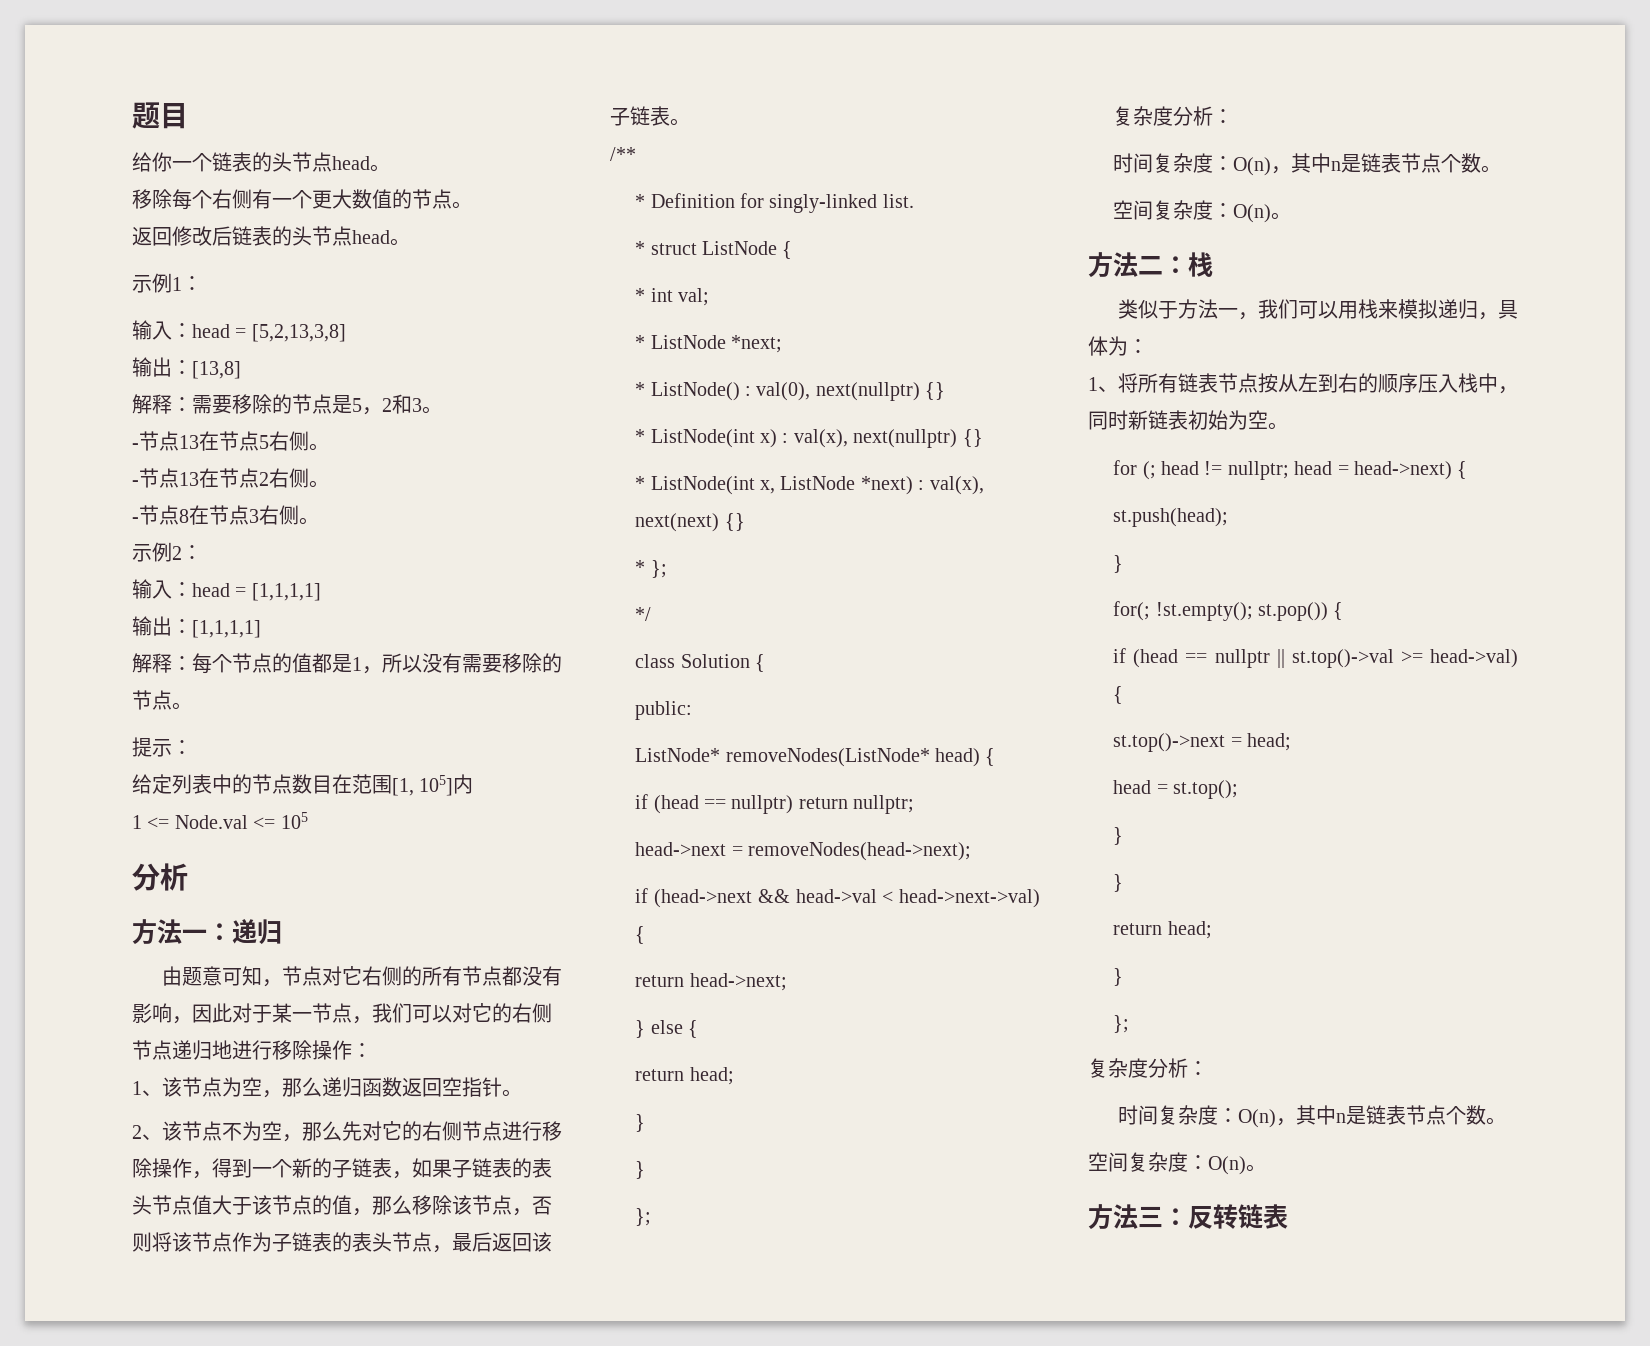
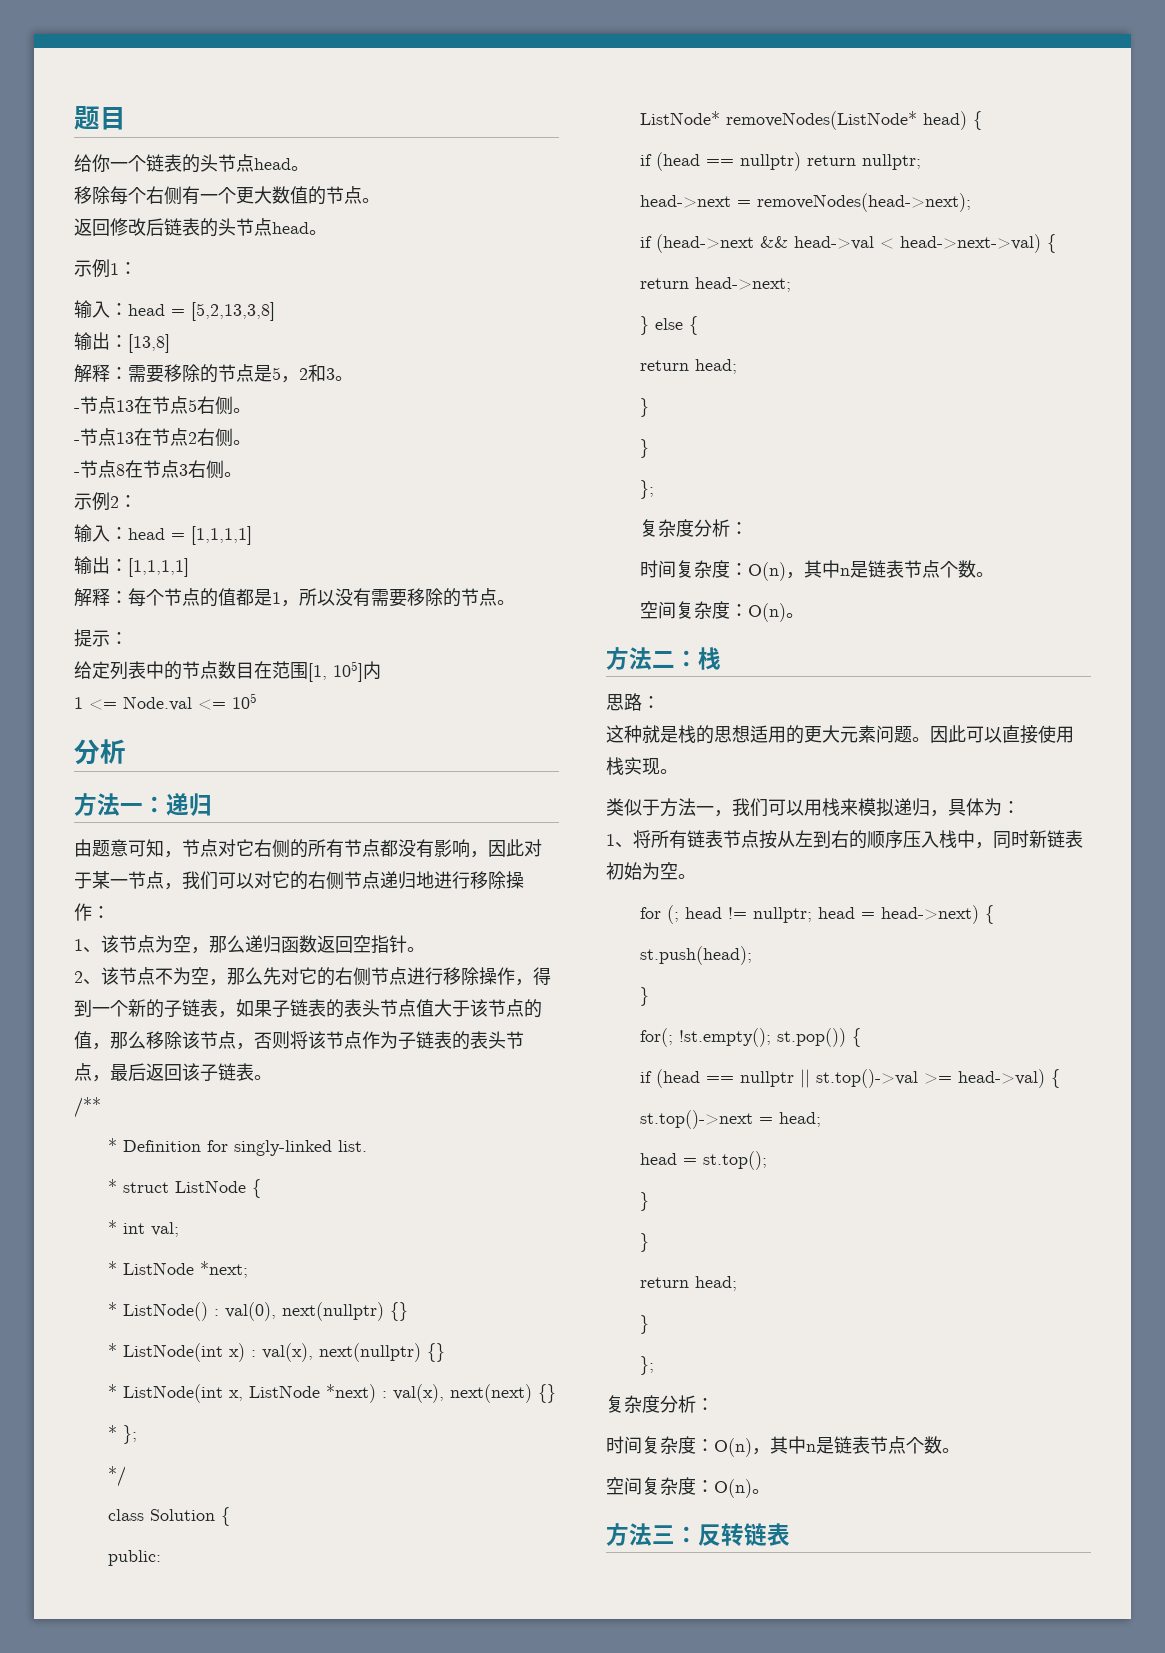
(1213, 264) none -> [606,693,660,711] [606,725,1074,744] [606,757,678,775] // 思路： // 这种就是栈的思想适用的更大元素问题。因此可以直接使用栈实现。

